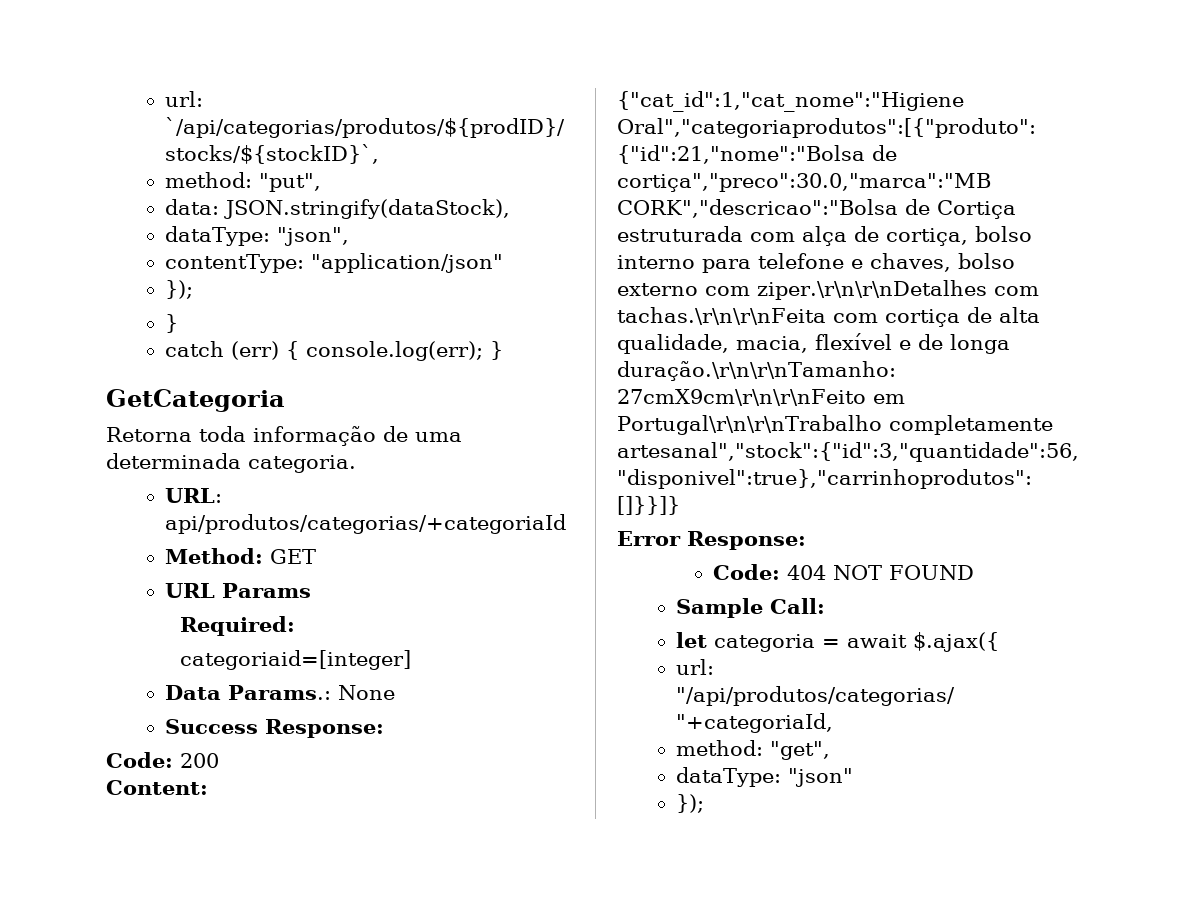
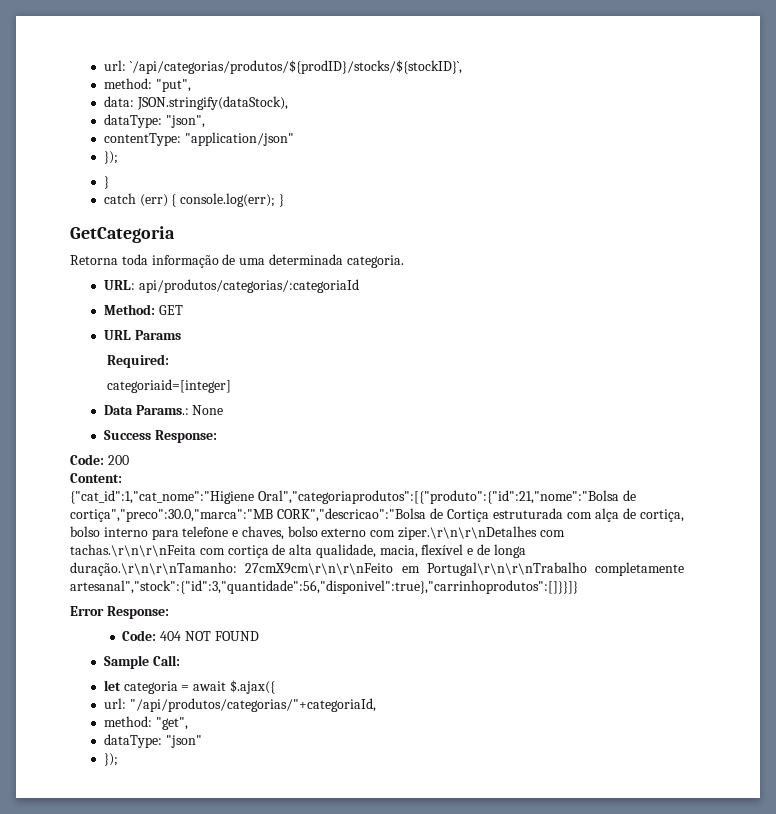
[165,514,567,534] api/produtos/categorias/+categoriaId -> [138,279,359,293] api/produtos/categorias/:categoriaId

